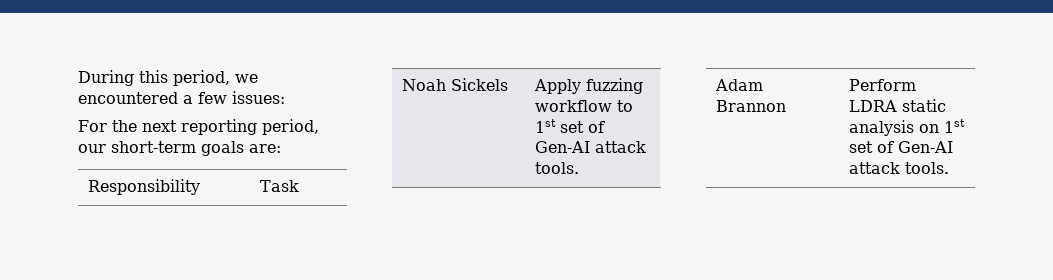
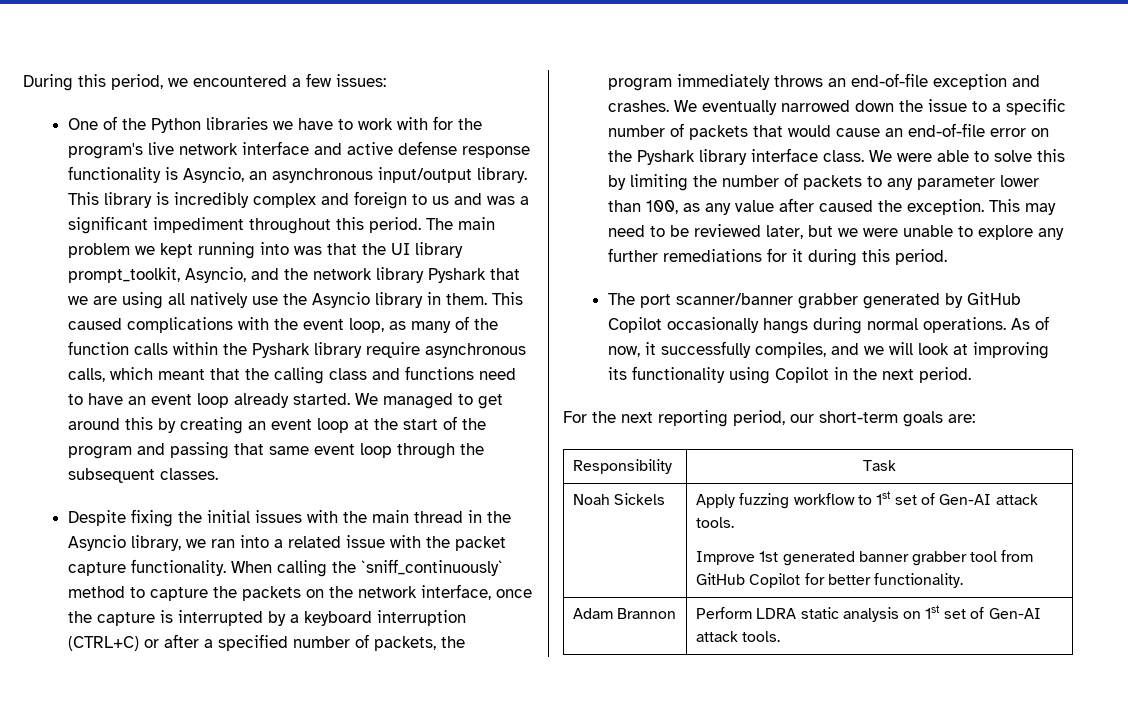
(285, 97) none -> [68,116,483,133] [68,141,531,159] [68,166,528,183] [68,191,530,209] [68,216,496,234] [68,242,464,259] [68,267,521,283] [68,292,524,309] [68,316,499,333] [68,341,527,358] [68,366,517,384] [68,393,504,409] [68,416,487,434] [68,442,485,459] [68,468,219,483] [68,509,512,527] [68,535,507,551] [68,559,504,577] [68,584,533,601] [68,610,467,626] [68,634,466,651] [608,73,1041,91] [608,98,1067,115] [608,123,1050,140] [608,148,1066,165] [608,173,1040,191] [608,198,1057,215] [608,224,1065,240] [608,248,948,266] [608,292,1022,309] [608,316,1050,334] [608,341,1050,359] [608,366,972,384] // One of the Python libraries we have to work with for the program's live network interface and active defense response functionality is Asyncio, an asynchronous input/output library. This library is incredibly complex and foreign to us and was a significant impediment throughout this period. The main problem we kept running into was that the UI library prompt_toolkit, Asyncio, and the network library Pyshark that we are using all natively use the Asyncio library in them. This caused complications with the event loop, as many of the function calls within the Pyshark library require asynchronous calls, which meant that the calling class and functions need to have an event loop already started. We managed to get around this by creating an event loop at the start of the program and passing that same event loop through the subsequent classes. // Despite fixing the initial issues with the main thread in the Asyncio library, we ran into a related issue with the packet capture functionality. When calling the `sniff_continuously` method to capture the packets on the network interface, once the capture is interrupted by a keyboard interruption (CTRL+C) or after a specified number of packets, the program immediately throws an end-of-file exception and crashes. We eventually narrowed down the issue to a specific number of packets that would cause an end-of-file error on the Pyshark library interface class. We were able to solve this by limiting the number of packets to any parameter lower than 100, as any value after caused the exception. This may need to be reviewed later, but we were unable to explore any further remediations for it during this period. // The port scanner/banner grabber generated by GitHub Copilot occasionally hangs during normal operations. As of now, it successfully compiles, and we will look at improving its functionality using Copilot in the next period.
(580, 168) none -> [696,550,1034,566] [696,573,963,588] // Improve 1st generated banner grabber tool from GitHub Copilot for better functionality.

